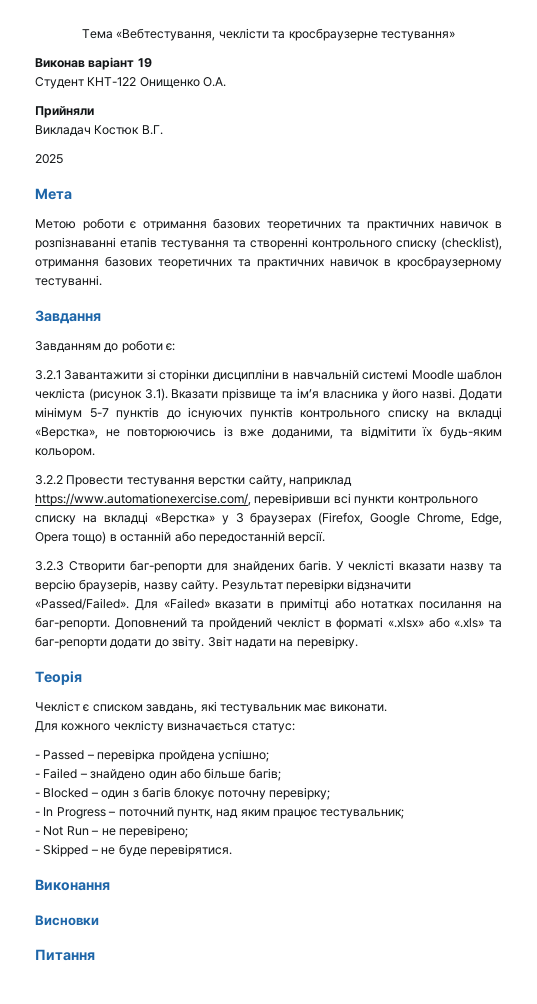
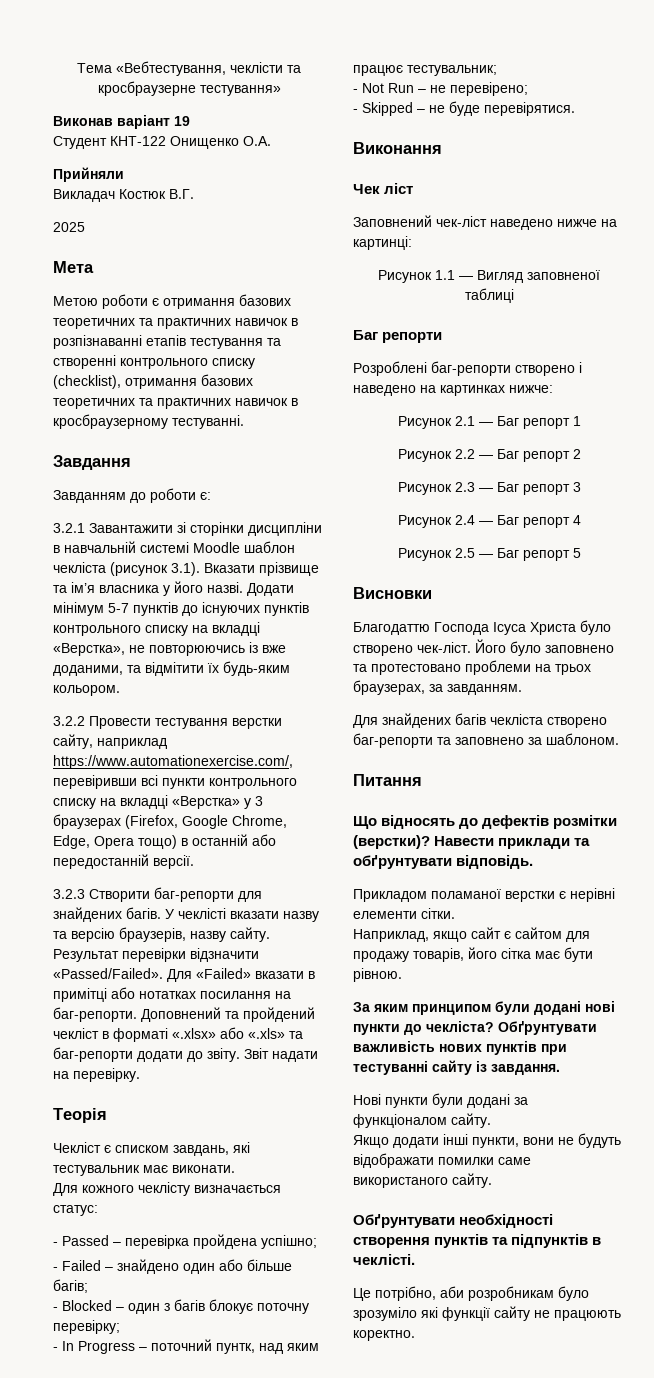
[35,915,99,926] [35,949,95,961] Висновки // Питання -> [353,183,414,194] [353,215,617,230] [353,236,412,250] [378,270,600,283] [464,288,514,303] [353,330,443,343] [353,361,582,376] [353,385,553,396] [397,416,581,429] [397,449,581,462] [397,482,581,495] [397,515,581,528] [397,548,581,561] [353,587,432,599] [353,620,611,635] [353,639,614,656] [353,660,591,675] [353,680,522,695] [353,713,607,728] [353,733,619,748] [353,774,422,786] [353,815,618,829] [353,835,591,849] [353,855,534,869] [353,888,615,902] [353,908,455,919] [353,927,590,942] [353,947,593,962] [353,968,402,982] [353,1001,615,1015] [353,1021,597,1035] [353,1041,567,1055] [353,1060,560,1075] [353,1093,528,1108] [353,1113,491,1128] [353,1133,621,1148] [353,1153,531,1168] [353,1173,492,1188] [353,1214,554,1228] [353,1234,602,1248] [353,1254,415,1265] [353,1286,589,1301] [353,1306,621,1321] [353,1330,415,1341] Чек ліст // Заповнений чек-ліст наведено нижче на картинці: // Рисунок 1.1 — Вигляд заповненої таблиці // Баг репорти // Розроблені баг-репорти створено і наведено на картинках нижче: // Рисунок 2.1 — Баг репорт 1 // Рисунок 2.2 — Баг репорт 2 // Рисунок 2.3 — Баг репорт 3 // Рисунок 2.4 — Баг репорт 4 // Рисунок 2.5 — Баг репорт 5 // Висновки // Благодаттю Господа Ісуса Христа було створено чек-ліст. Його було заповнено та протестовано проблеми на трьох браузерах, за завданням. // Для знайдених багів чекліста створено баг-репорти та заповнено за шаблоном. // Питання // Що відносять до дефектів розмітки (верстки)? Навести приклади та обґрунтувати відповідь. // Прикладом поламаної верстки є нерівні елементи сітки. // Наприклад, якщо сайт є сайтом для продажу товарів, його сітка має бути рівною. // За яким принципом були додані нові пункти до чекліста? Обґрунтувати важливість нових пунктів при тестуванні сайту із завдання. // Нові пункти були додані за функціоналом сайту. // Якщо додати інші пункти, вони не будуть відображати помилки саме використаного сайту. // Обґрунтувати необхідності створення пунктів та підпунктів в чеклісті. // Це потрібно, аби розробникам було зрозуміло які функції сайту не працюють коректно.

